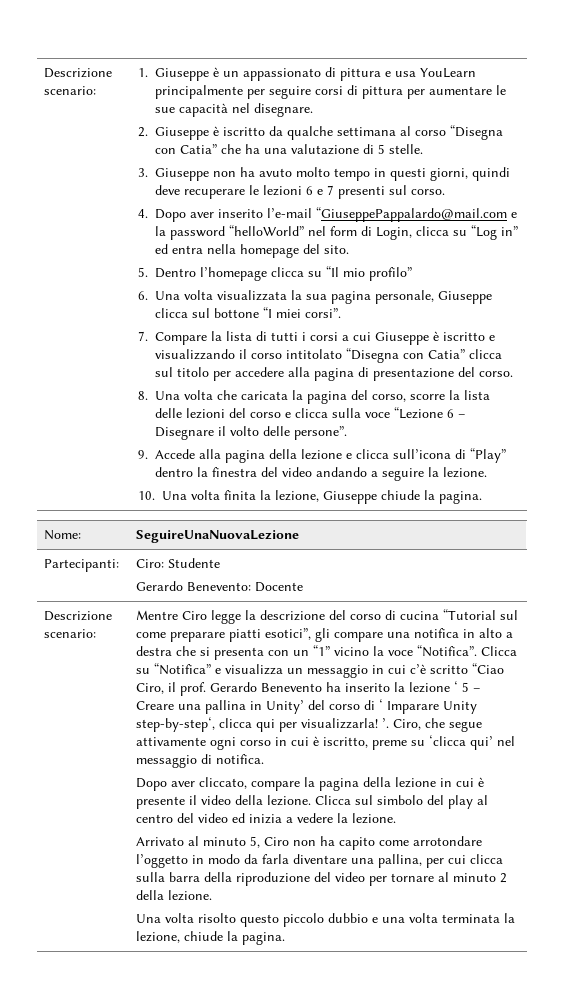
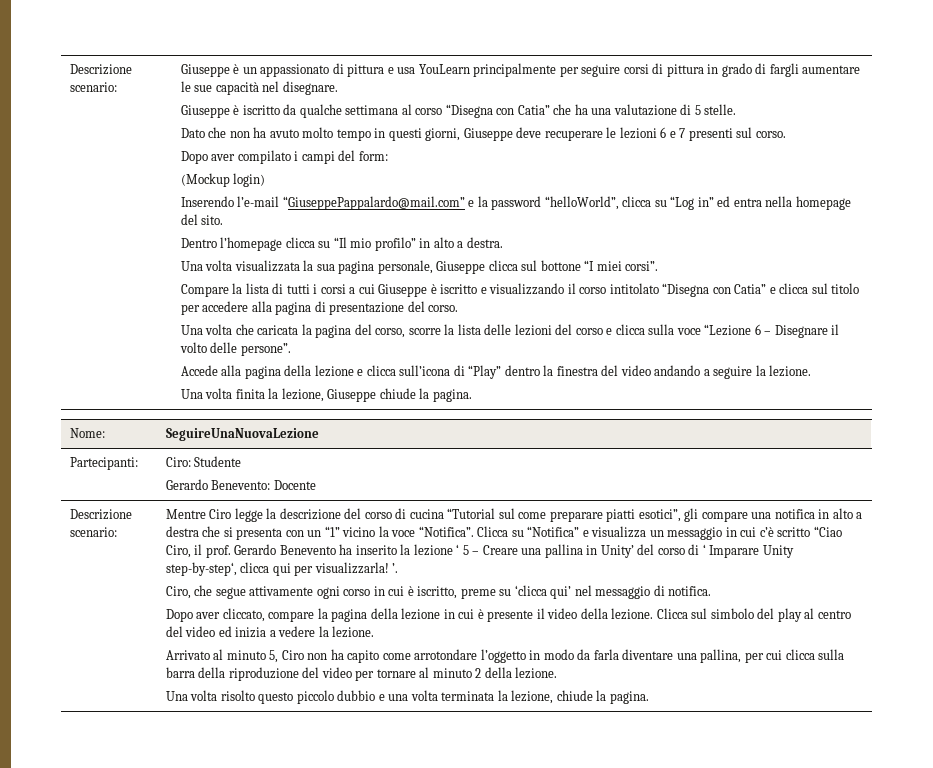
[44,68,113,78] [44,86,97,95] [138,68,149,77] Descrizione scenario: | 1. -> [69,64,132,75] [69,82,117,92] Descrizione scenario: |
[407,89,426,99] per -> [707,63,799,77] in grado di fargli
[138,127,149,137] 2. -> (338, 88) none
[138,168,210,181] 3. Giuseppe -> [180,127,227,138] Dato che
[472,167,511,181] quindi -> [463,128,513,141] Giuseppe
[138,207,518,222] [155,225,413,240] 4. Dopo aver inserito l’e-mail “GiuseppePappalardo@mail.com e la password “helloWorld” nel form di Login, -> [180,150,388,164] [180,173,266,187] [180,196,619,210] Dopo aver compilato i campi del form: // (Mockup login) // Inserendo l’e-mail “GiuseppePappalardo@mail.com” e la password “helloWorld”,
[138,267,149,277] 5. -> (224, 220) none
[138,291,149,300] // 6. -> [419,237,503,248] in alto a destra. //
[138,331,149,341] 7. -> (659, 266) none
(466, 354) none -> [769,287,776,294] e
[138,391,149,400] 8. -> (459, 308) none
[138,450,149,459] 9. -> (291, 349) none
[138,491,156,500] 10. -> (812, 371) none
(390, 723) none -> (399, 568) //

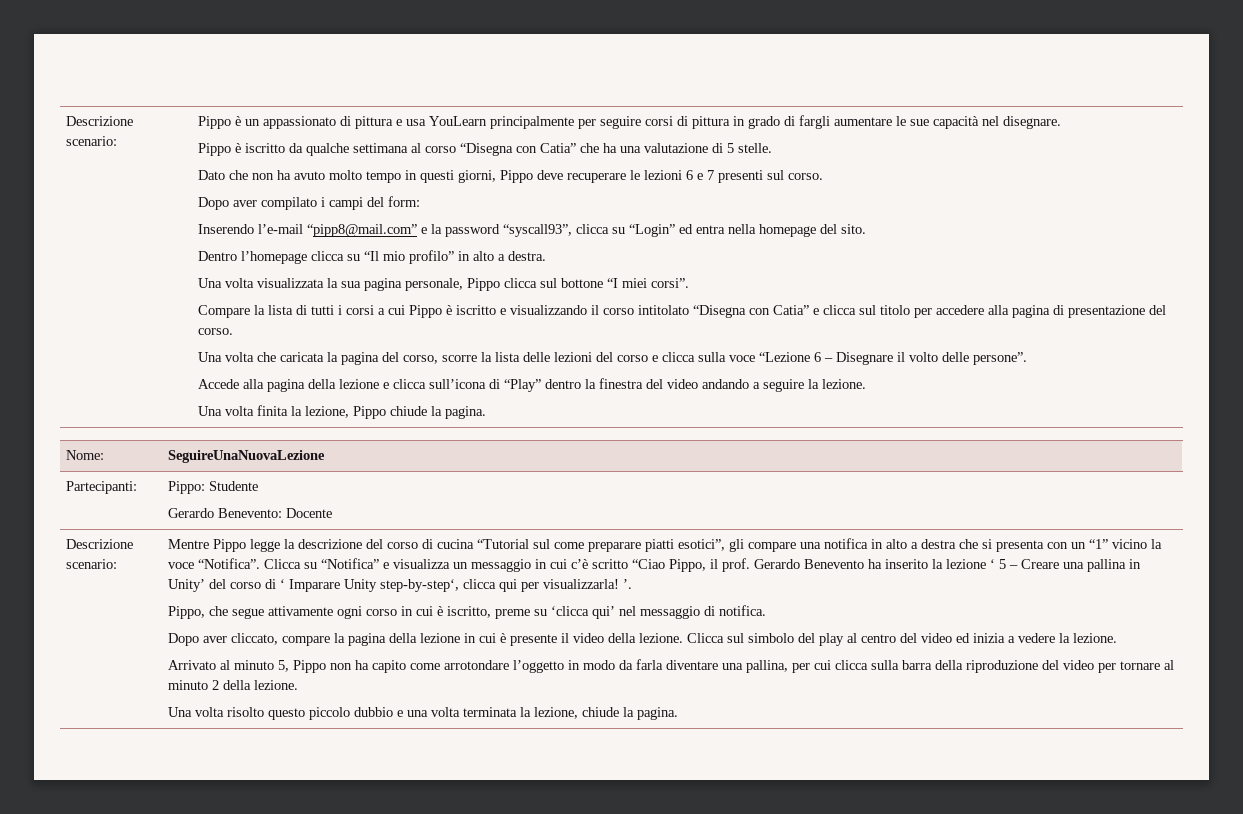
[69,64,132,75] [69,82,117,92] [180,64,230,77] Descrizione scenario: | Giuseppe -> [66,116,134,126] [66,136,118,146] [198,116,232,129] Descrizione scenario: | Pippo
[180,105,230,118] Giuseppe -> [198,143,232,156] Pippo
[463,128,513,141] Giuseppe -> [500,170,534,183] Pippo
[180,173,266,187] // (Mockup login) -> (421, 201) none
[282,196,465,210] “GiuseppePappalardo@mail.com” -> [307,224,418,237] “pipp8@mail.com”
[544,196,714,210] “helloWorld”, clicca su “Log in” -> [503,224,676,237] “syscall93”, clicca su “Login”
[436,261,486,274] Giuseppe -> [467,278,501,291] Pippo
[378,284,428,297] Giuseppe -> [409,305,443,318] Pippo
[327,389,377,402] Giuseppe -> [353,406,387,419] Pippo
[165,457,191,467] Ciro: -> [168,481,206,494] Pippo:
[209,509,232,519] Ciro -> [213,539,247,552] Pippo
[165,545,191,558] Ciro, -> [669,559,707,572] Pippo,
[165,586,191,599] Ciro, -> [168,606,206,619] Pippo,
[281,650,304,660] Ciro -> [293,660,327,673] Pippo

